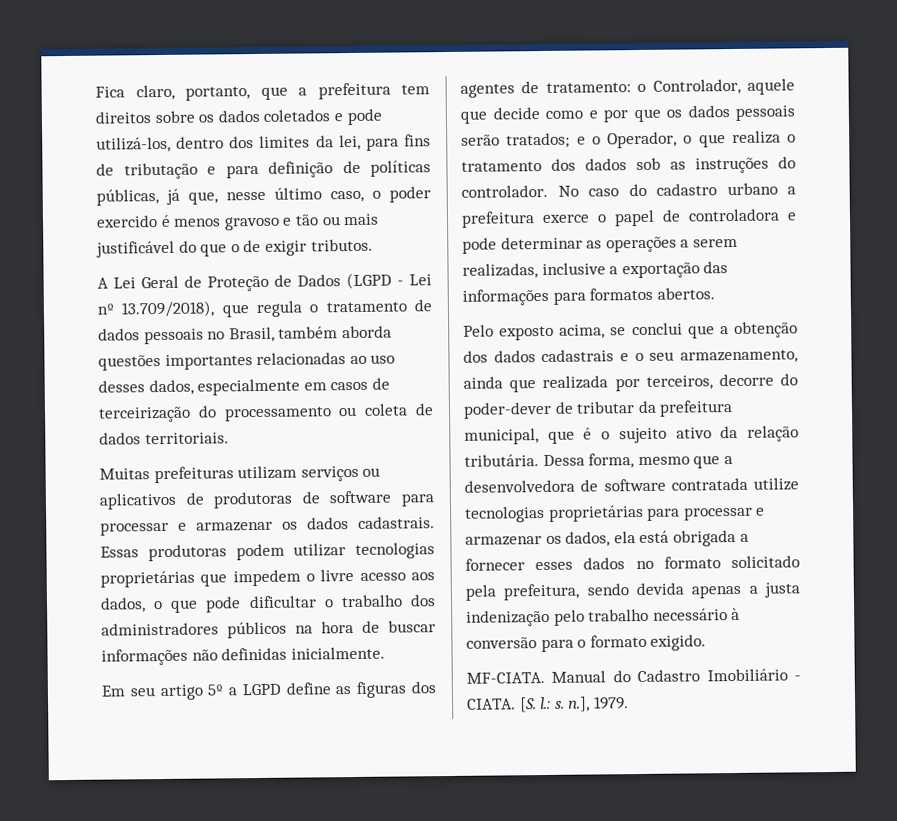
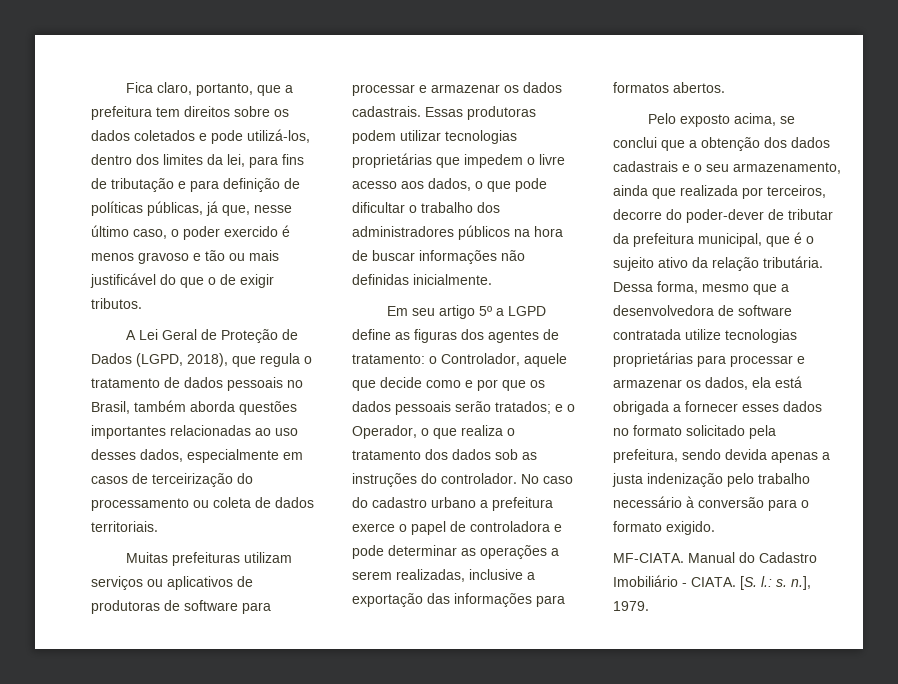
[346,272,432,290] [97,300,216,318] (LGPD - Lei nº 13.709/2018), -> [136,353,228,367] (LGPD, 2018),

